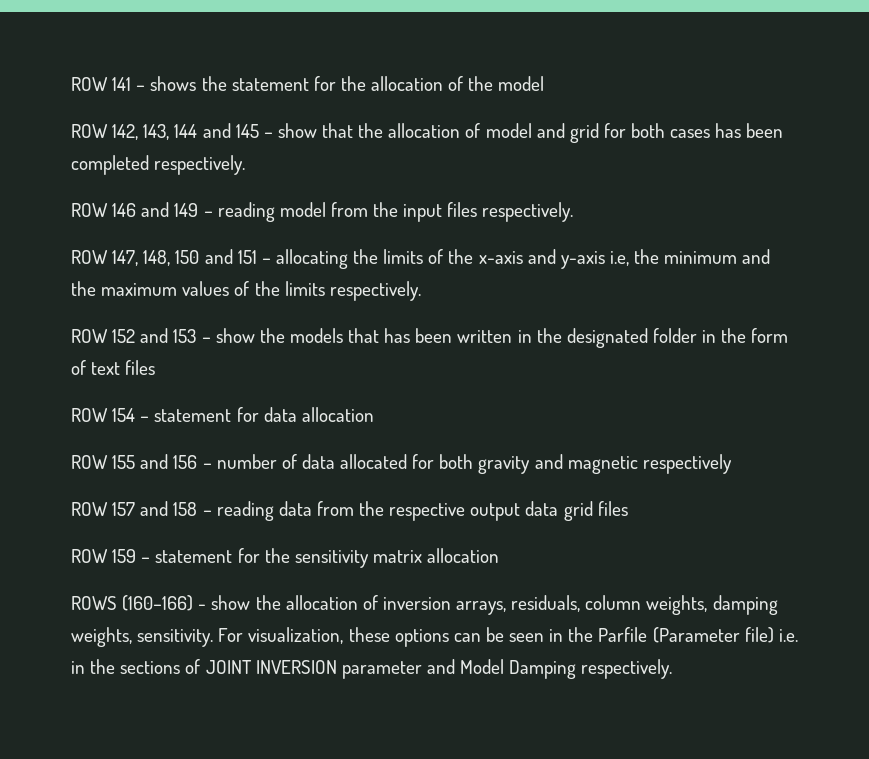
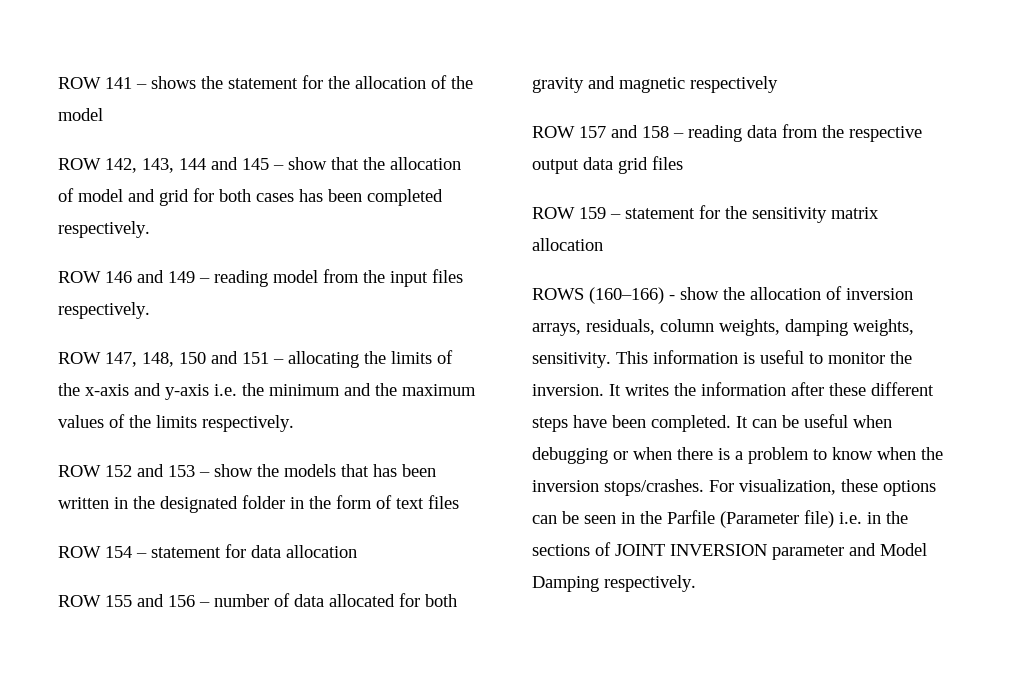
[609,251,629,266] i.e, -> [214,384,237,396] i.e.
(214, 638) none -> [616,350,912,364] [532,382,934,396] [532,414,892,432] [532,447,943,464] [532,479,704,496] This information is useful to monitor the inversion. It writes the information after these different steps have been completed. It can be useful when debugging or when there is a problem to know when the inversion stops/crashes.

